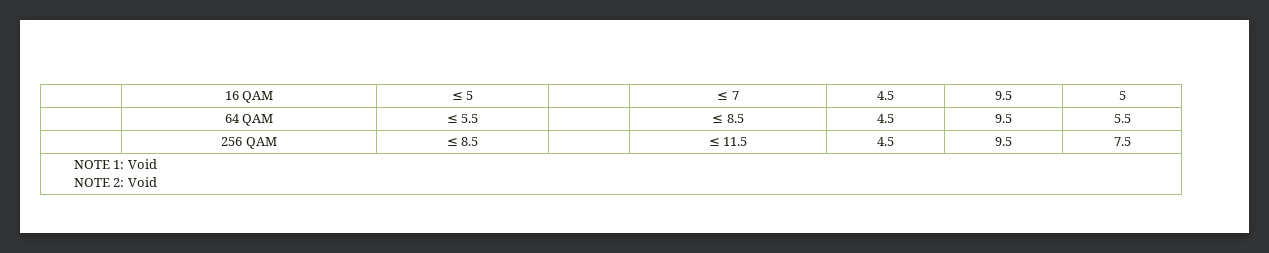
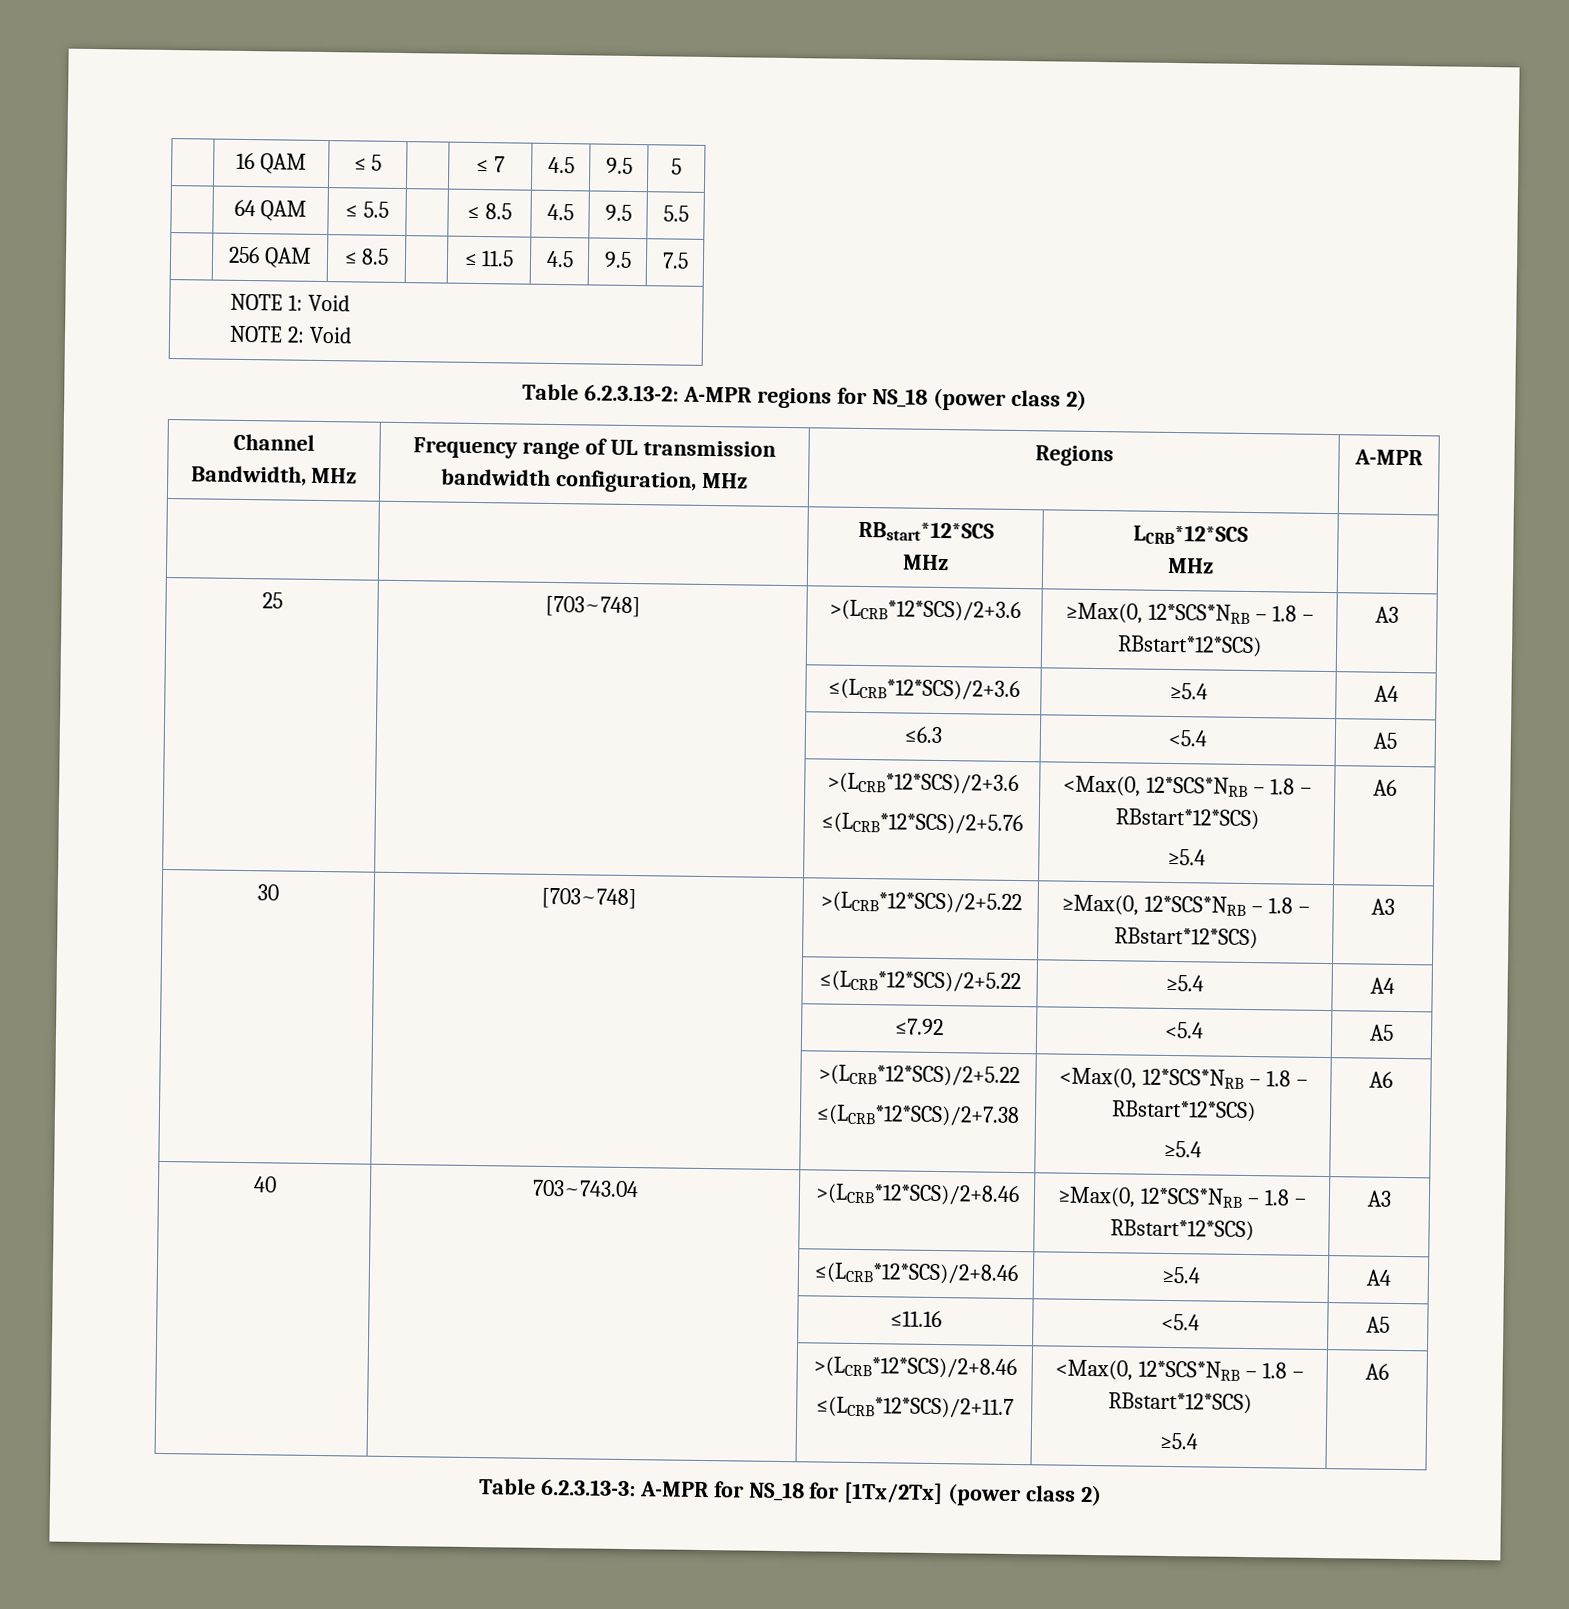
(157, 182) none -> [522,383,1087,411] [233,433,315,451] [190,465,358,486] [413,437,776,460] [441,468,748,493] [1034,445,1114,467] [1354,449,1423,466] [857,520,995,542] [902,554,949,571] [1133,524,1249,545] [1167,557,1214,574] [261,592,283,609] [544,595,641,618] [828,599,1021,623] [1065,602,1314,625] [1116,635,1262,658] [1375,606,1399,623] [827,678,1020,702] [1169,682,1208,700] [1373,685,1399,702] [903,726,943,744] [1168,729,1207,747] [1373,732,1397,749] [826,772,1019,796] [820,812,1023,836] [1063,775,1312,797] [1114,808,1259,831] [1167,848,1206,866] [1373,779,1397,796] [257,884,279,901] [540,887,637,910] [819,891,1022,915] [1061,894,1310,916] [1113,927,1258,950] [1371,898,1395,915] [818,970,1021,994] [1165,974,1204,992] [1369,977,1395,994] [895,1018,944,1036] [1165,1021,1204,1039] [1369,1024,1394,1041] [817,1064,1020,1088] [816,1104,1020,1128] [1059,1067,1308,1089] [1110,1100,1256,1123] [1163,1140,1202,1158] [1369,1071,1393,1088] [252,1176,277,1193] [531,1179,639,1198] [814,1183,1020,1207] [1057,1186,1306,1208] [1109,1219,1254,1242] [1367,1190,1392,1207] [813,1262,1019,1286] [1161,1266,1201,1284] [1365,1269,1392,1286] [889,1310,942,1328] [1161,1313,1200,1331] [1366,1316,1390,1333] [812,1356,1017,1380] [815,1396,1014,1420] [1055,1359,1304,1381] [1107,1392,1252,1415] [1159,1432,1198,1450] [1365,1363,1389,1380] [478,1478,1103,1507] // Table 6.2.3.13-2: A-MPR regions for NS_18 (power class 2) // Channel Bandwidth, MHz | Frequency range of UL transmission bandwidth configuration, MHz | Regions | A-MPR // | | RBstart*12*SCS // MHz | LCRB*12*SCS // MHz | // 25 | [703~748] | >(LCRB*12*SCS)/2+3.6 | ≥Max(0, 12*SCS*NRB – 1.8 – RBstart*12*SCS) | A3 // | | ≤(LCRB*12*SCS)/2+3.6 | ≥5.4 | A4 // | | ≤6.3 | <5.4 | A5 // | | >(LCRB*12*SCS)/2+3.6 // ≤(LCRB*12*SCS)/2+5.76 | <Max(0, 12*SCS*NRB – 1.8 – RBstart*12*SCS) // ≥5.4 | A6 // 30 | [703~748] | >(LCRB*12*SCS)/2+5.22 | ≥Max(0, 12*SCS*NRB – 1.8 – RBstart*12*SCS) | A3 // | | ≤(LCRB*12*SCS)/2+5.22 | ≥5.4 | A4 // | | ≤7.92 | <5.4 | A5 // | | >(LCRB*12*SCS)/2+5.22 // ≤(LCRB*12*SCS)/2+7.38 | <Max(0, 12*SCS*NRB – 1.8 – RBstart*12*SCS) // ≥5.4 | A6 // 40 | 703~743.04 | >(LCRB*12*SCS)/2+8.46 | ≥Max(0, 12*SCS*NRB – 1.8 – RBstart*12*SCS) | A3 // | | ≤(LCRB*12*SCS)/2+8.46 | ≥5.4 | A4 // | | ≤11.16 | <5.4 | A5 // | | >(LCRB*12*SCS)/2+8.46 // ≤(LCRB*12*SCS)/2+11.7 | <Max(0, 12*SCS*NRB – 1.8 – RBstart*12*SCS) // ≥5.4 | A6 // Table 6.2.3.13-3: A-MPR for NS_18 for [1Tx/2Tx] (power class 2)

